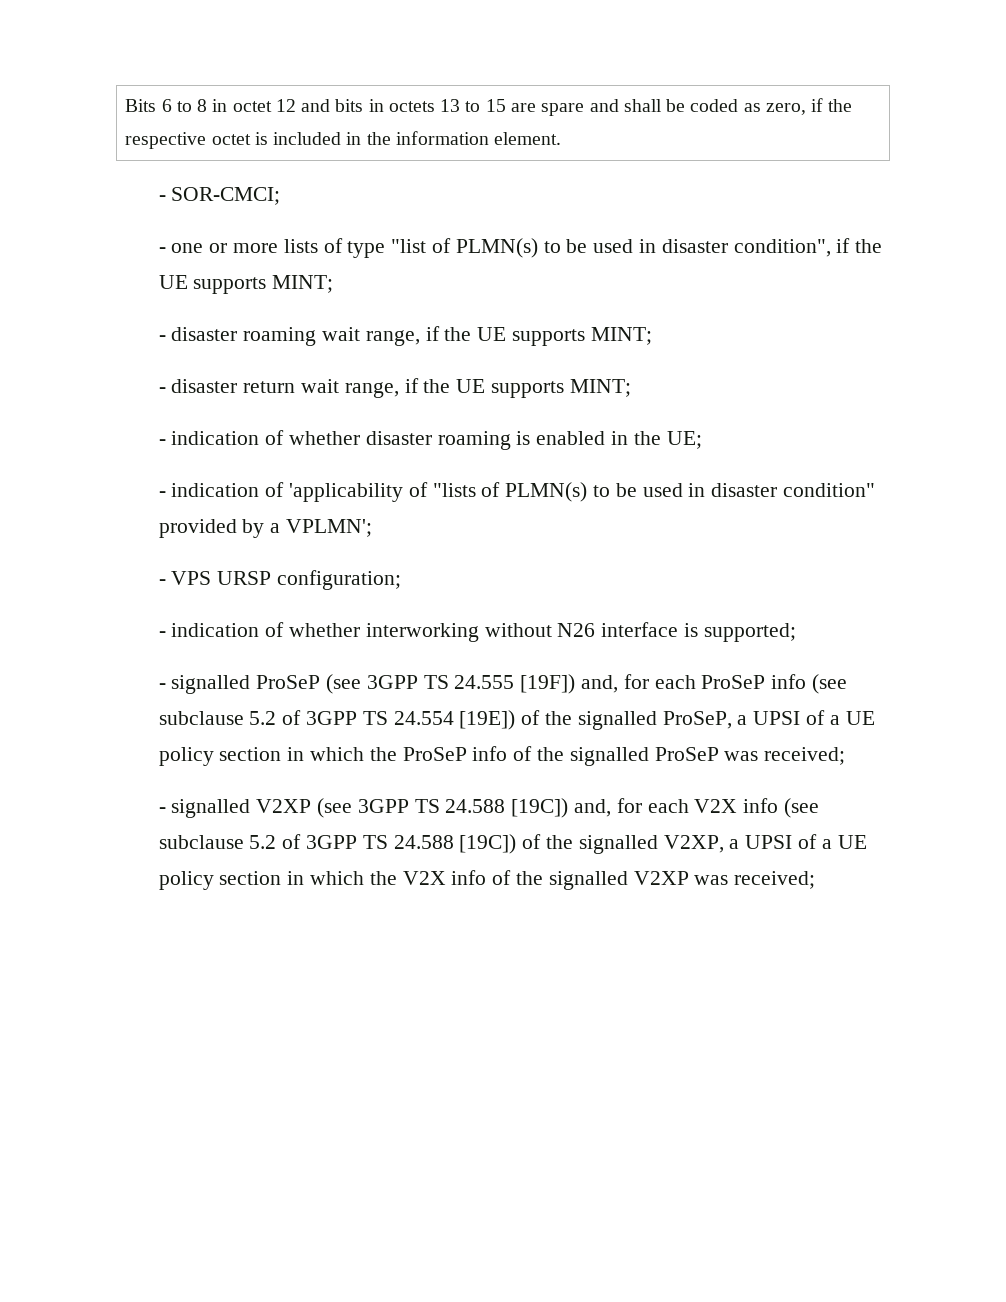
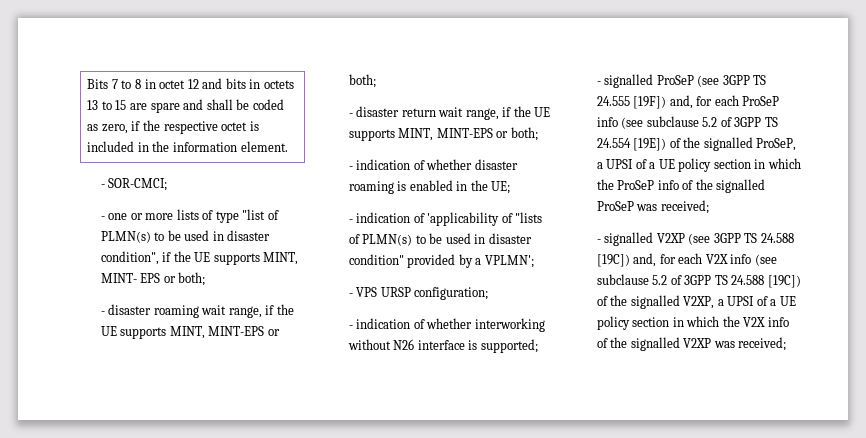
[161,99,172,112] 6 -> [111,79,118,89] 7
[272,275,334,293] MINT; -> [263,252,299,265] [100,272,206,286] MINT, MINT- EPS or both;
[590,327,652,345] MINT; -> [169,326,280,339] [348,74,376,88] MINT, MINT-EPS or both;
[569,379,631,397] MINT; -> [398,127,538,141] MINT, MINT-EPS or both;

